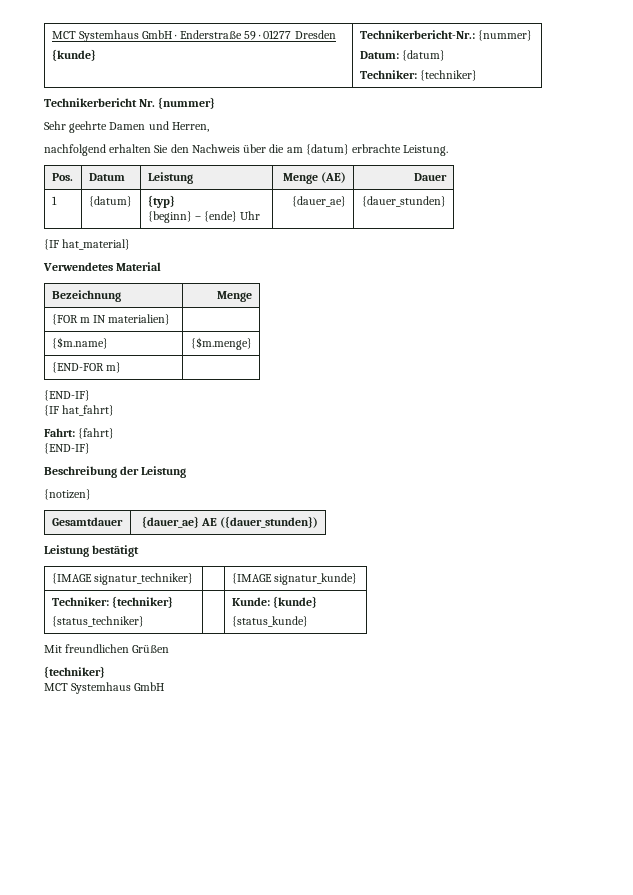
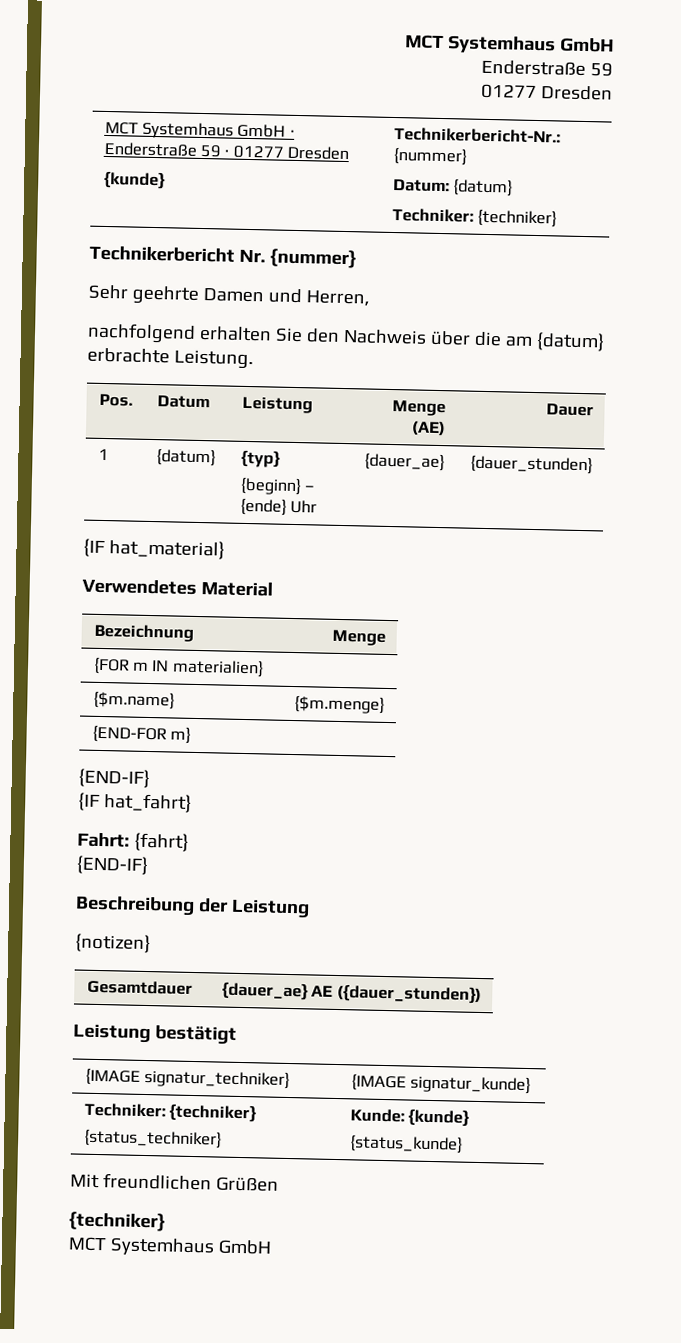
[51,30,173,42] MCT Systemhaus GmbH -> [405,34,614,55] [481,59,613,77] [481,83,613,101] [104,121,287,140] MCT Systemhaus GmbH // Enderstraße 59 // 01277 Dresden // MCT Systemhaus GmbH

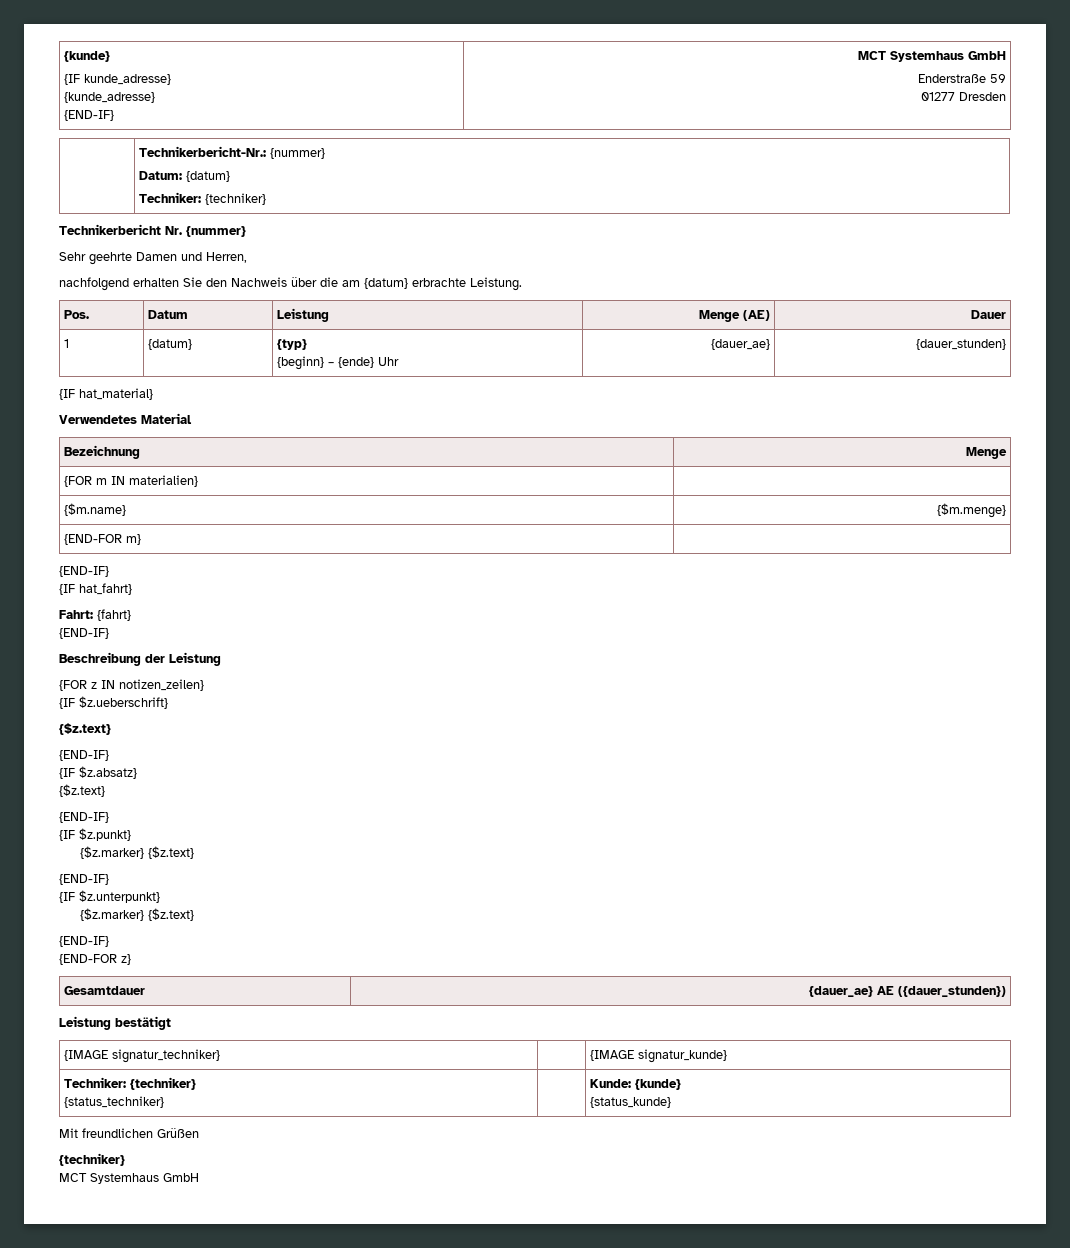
[405,34,614,55] [481,59,613,77] [481,83,613,101] [104,121,295,140] [103,141,350,161] [103,170,166,190] MCT Systemhaus GmbH // Enderstraße 59 // 01277 Dresden // MCT Systemhaus GmbH · Enderstraße 59 · 01277 Dresden // {kunde} -> [64,51,111,62] [64,74,172,85] [64,92,156,103] [64,110,115,121] [857,51,1006,62] [917,74,1006,83] [920,92,1006,101] {kunde} // {IF kunde_adresse} // {kunde_adresse} // {END-IF} | MCT Systemhaus GmbH // Enderstraße 59 // 01277 Dresden //
[75,933,151,954] {notizen} -> [59,679,204,691] [59,696,168,709] [59,723,111,735] [59,750,109,761] [59,766,137,779] [59,784,105,797] [59,812,109,823] [59,828,131,841] [79,846,194,859] [59,874,109,885] [59,890,160,903] [79,908,194,921] [59,936,109,947] [59,954,131,965] {FOR z IN notizen_zeilen} // {IF $z.ueberschrift} // {$z.text} // {END-IF} // {IF $z.absatz} // {$z.text} // {END-IF} // {IF $z.punkt} // {$z.marker} {$z.text} // {END-IF} // {IF $z.unterpunkt} // {$z.marker} {$z.text} // {END-IF} // {END-FOR z}

